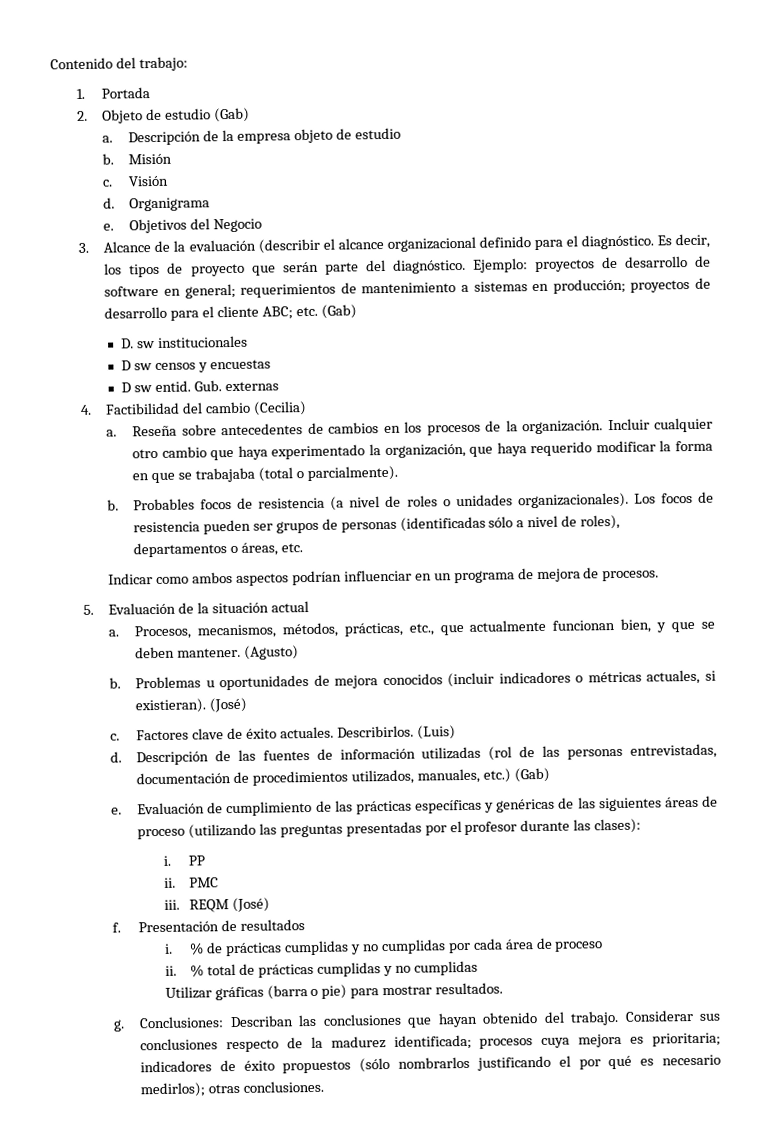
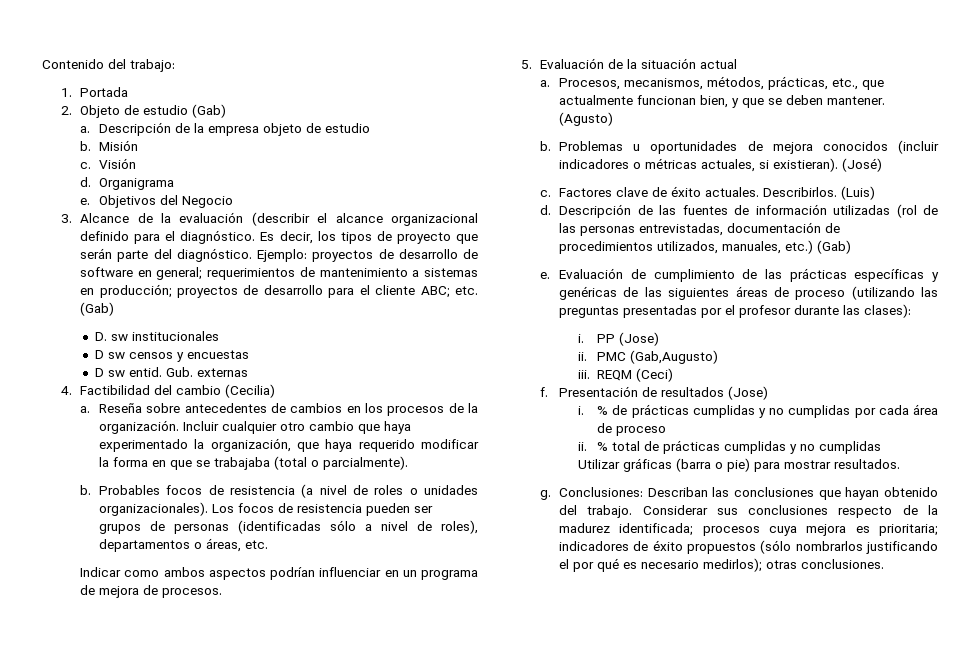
(206, 860) none -> [619,332,660,346] (Jose)
(220, 882) none -> [630,350,719,364] (Gab,Augusto)
[232,897,271,913] (José) -> [636,368,674,382] (Ceci)
(305, 925) none -> [728,386,769,400] (Jose)

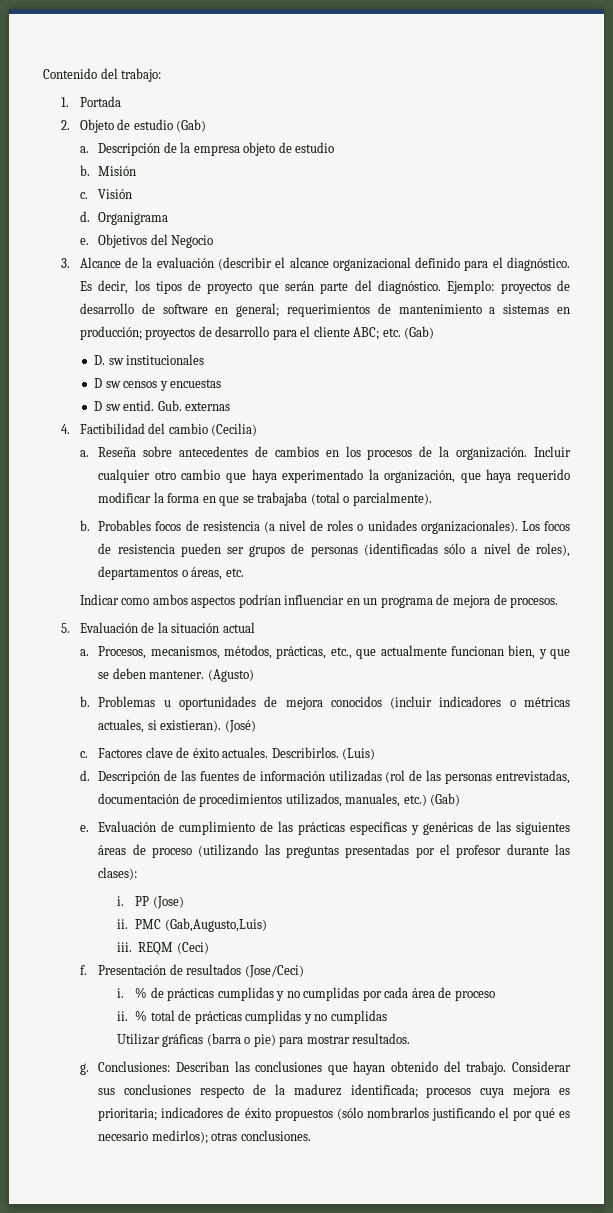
[630,350,719,364] (Gab,Augusto) -> [164,918,267,932] (Gab,Augusto,Luis)
[728,386,769,400] (Jose) -> [244,965,304,978] (Jose/Ceci)

